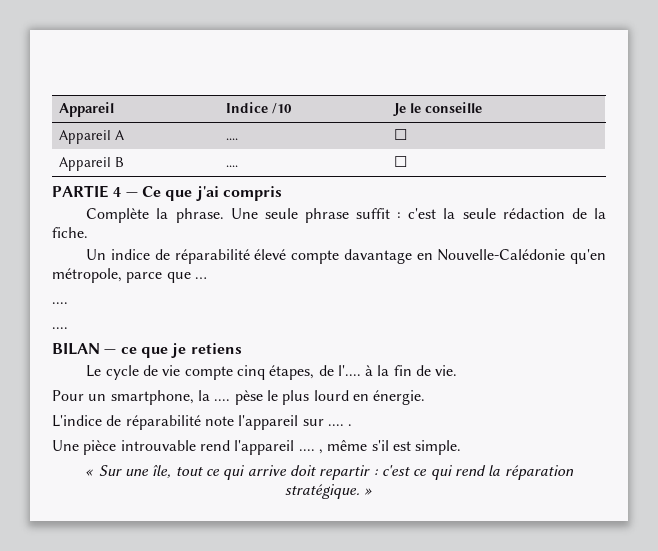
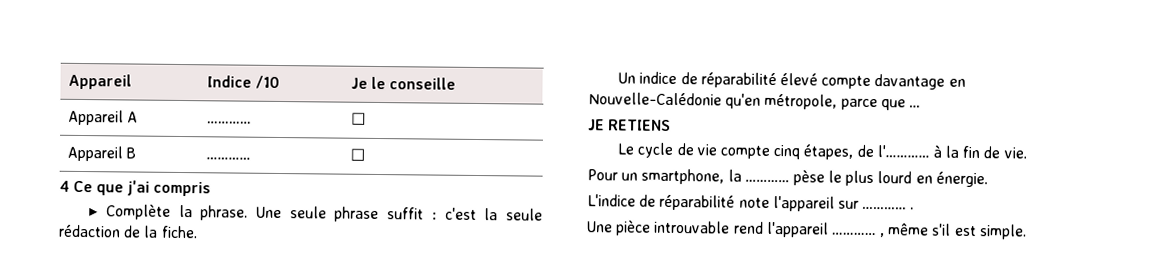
[225,138,238,140] .... -> [206,121,252,124] …………
[225,165,238,167] [393,156,407,167] [52,185,138,198] .... | ☐ // PARTIE 4 — -> [205,157,251,160] [349,148,365,161] [59,180,70,192] ………… | ☐ // 4
(282, 193) none -> [89,207,99,217] ▸
[52,302,68,304] [52,327,68,329] [52,343,242,358] .... // .... // BILAN — ce que je retiens -> [588,119,672,132] JE RETIENS
[337,365,361,376] l'.... -> [876,145,930,158] l'…………
[214,399,231,401] .... -> [744,179,790,183] …………
[327,424,344,426] .... -> [862,206,908,210] …………
[298,449,315,451] .... -> [831,232,877,236] …………
[85,465,574,480] [284,484,374,499] // « Sur une île, tout ce qui arrive doit repartir : c'est ce qui rend la réparation stratégique. » -> (1027, 232) none

